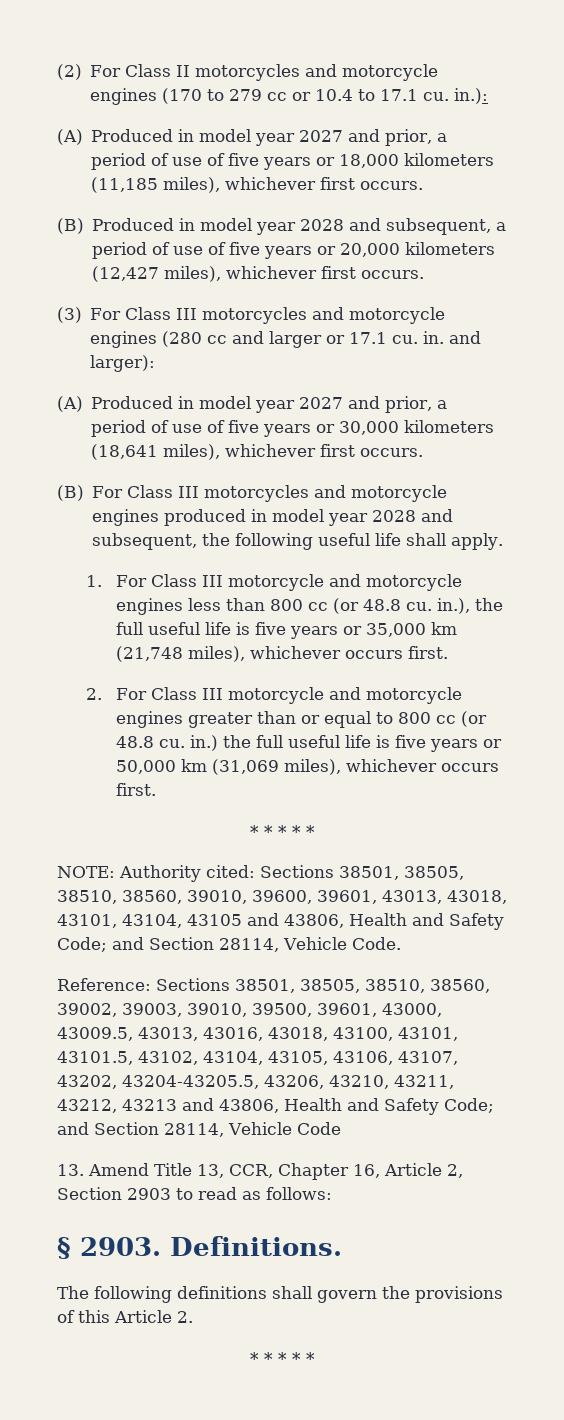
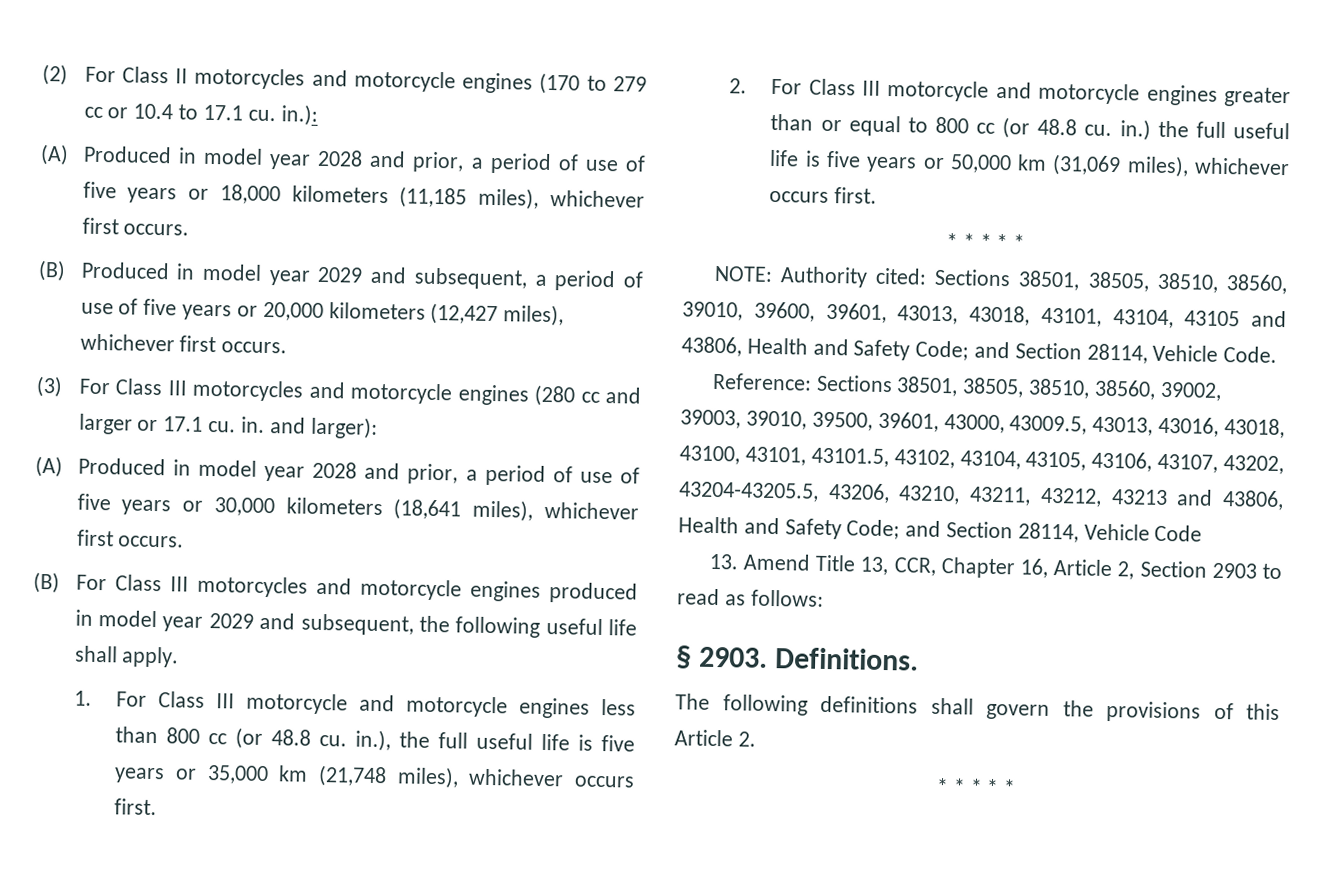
[299,130,344,142] 2027 -> [317,149,364,167] 2028
[300,219,345,231] 2028 -> [317,266,364,283] 2029
[299,397,344,409] 2027 -> [312,461,358,479] 2028
[372,510,417,522] 2028 -> [208,612,254,629] 2029

